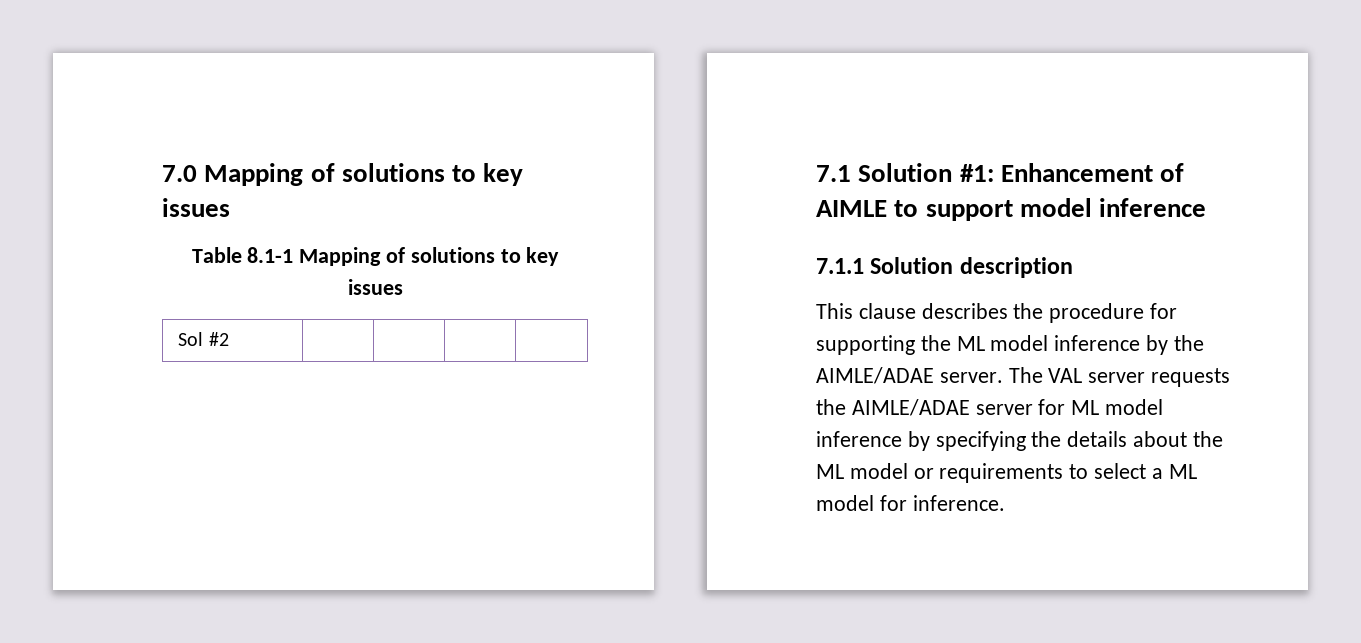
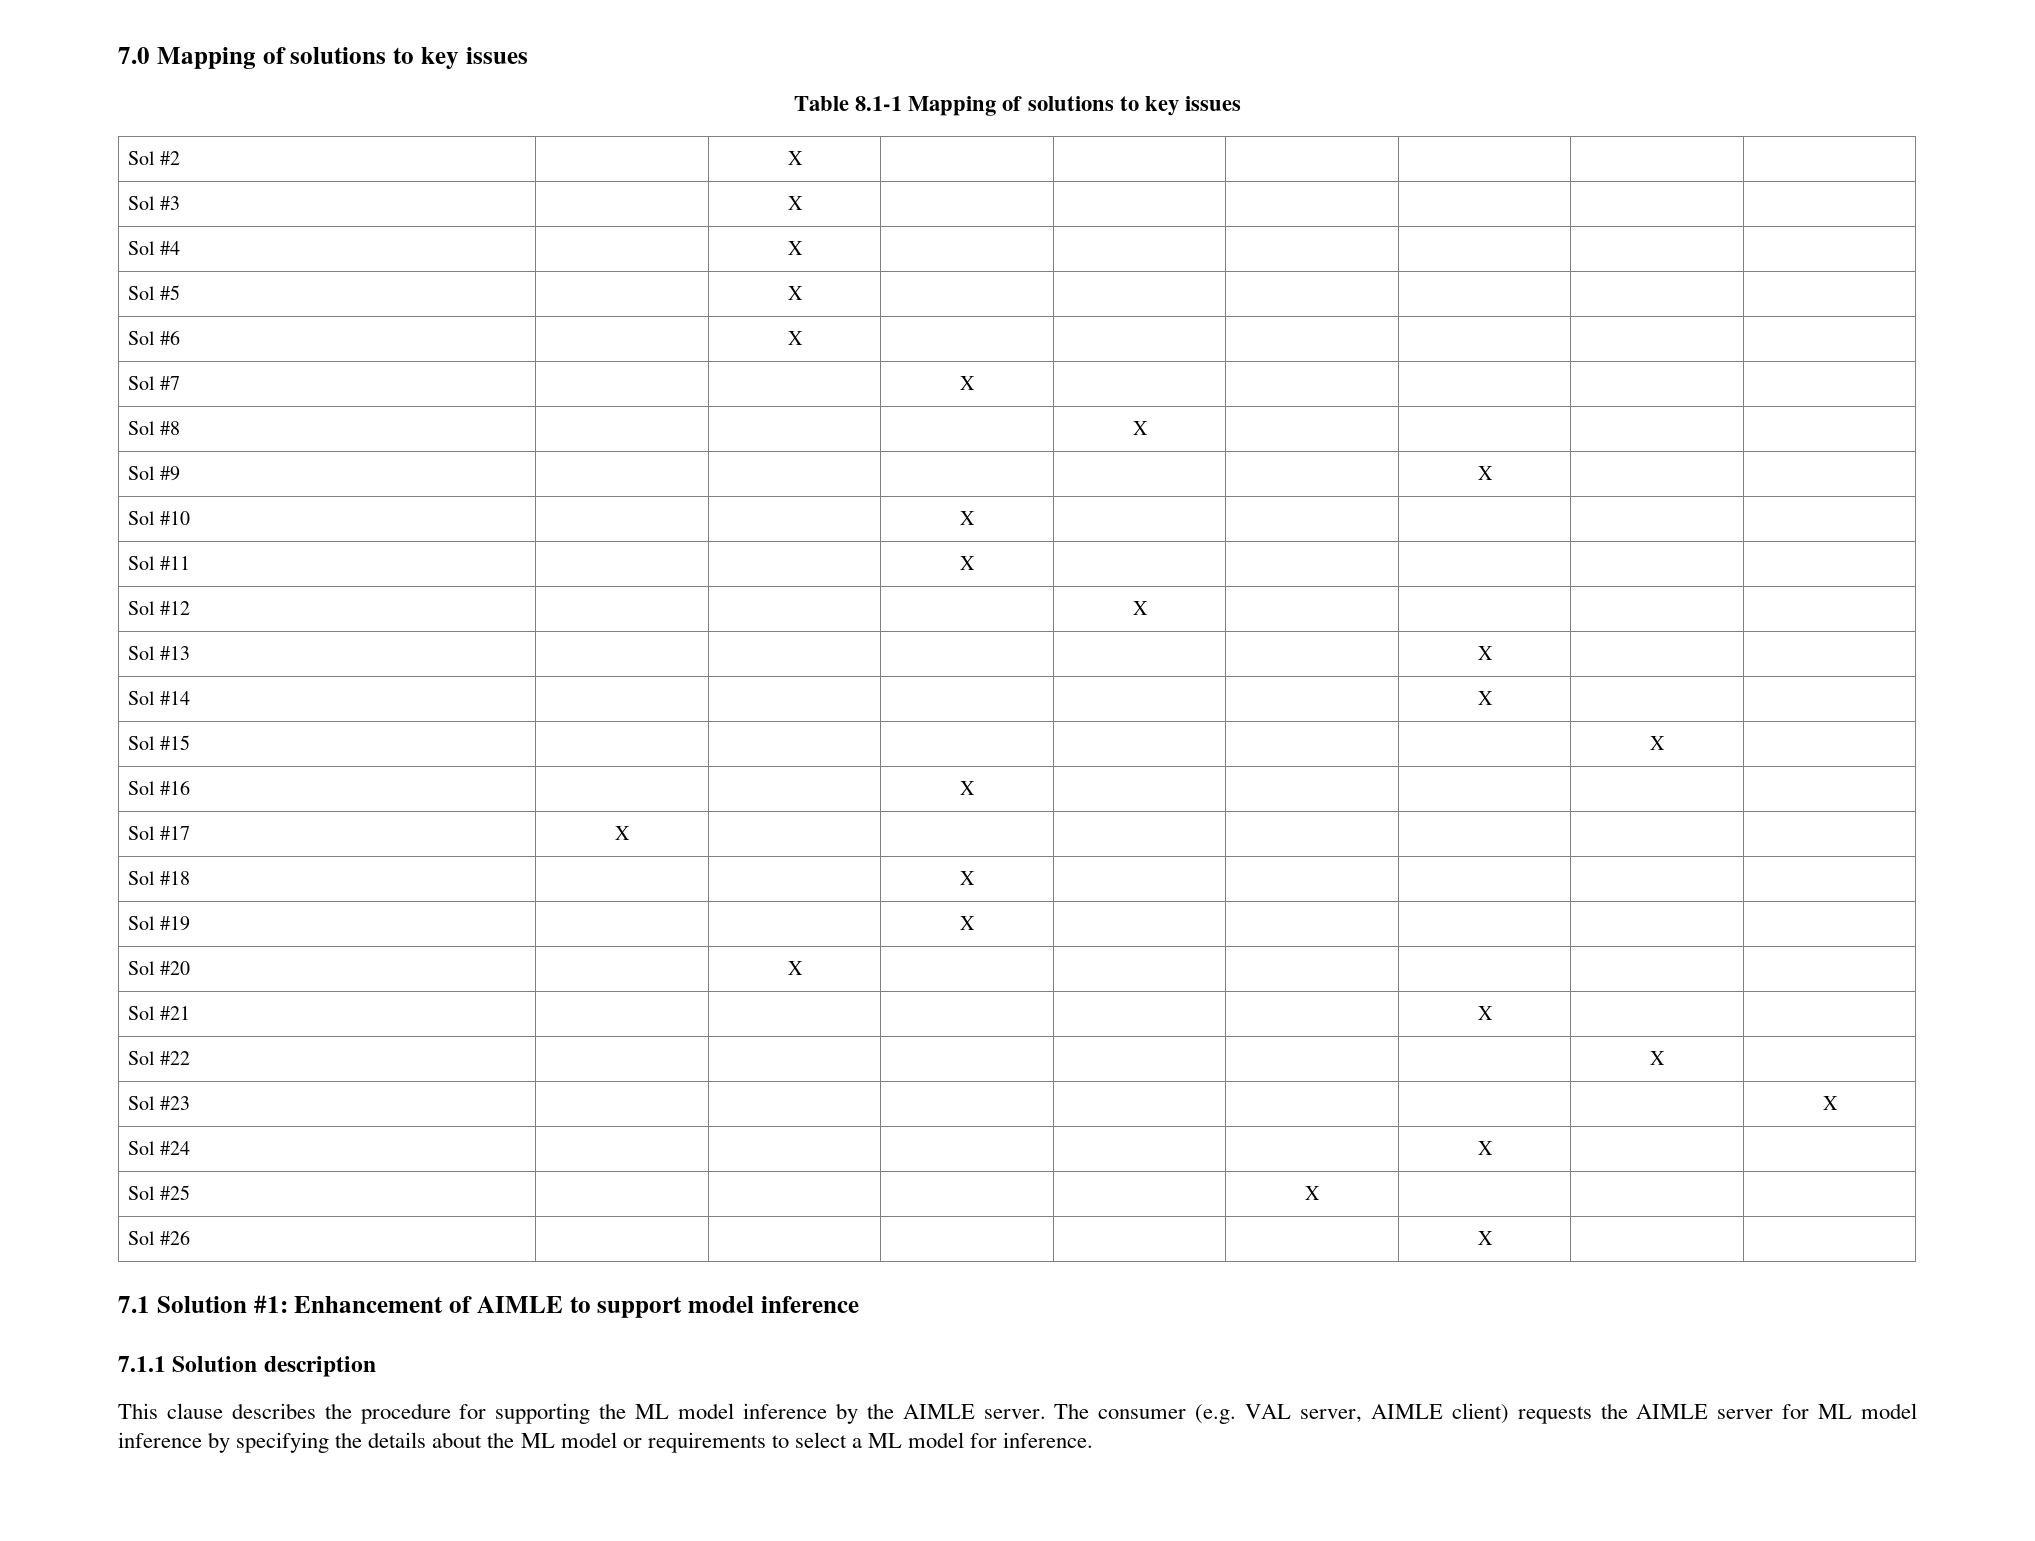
(229, 339) none -> [787,151,803,165] [128,196,181,210] [787,196,803,210] [128,241,181,255] [787,241,803,255] [128,285,181,300] [787,286,803,300] [128,330,181,345] [787,331,803,345] [128,376,181,390] [960,376,975,390] [128,421,181,435] [1132,421,1148,435] [128,466,181,481] [1477,466,1493,480] [128,511,191,525] [960,511,975,525] [128,556,191,570] [960,556,975,570] [128,601,191,615] [1132,601,1148,615] [128,646,191,660] [1477,646,1493,660] [128,691,191,705] [1477,691,1493,705] [128,735,191,750] [1650,736,1665,750] [128,780,191,795] [960,781,975,795] [128,826,191,840] [615,826,630,840] [128,871,191,885] [960,871,975,885] [128,916,191,931] [960,916,975,930] [128,961,191,975] [787,961,803,975] [128,1006,191,1020] [1477,1006,1493,1020] [128,1051,191,1065] [1650,1051,1665,1065] [128,1096,191,1110] [1822,1096,1838,1110] [128,1141,191,1155] [1477,1141,1493,1155] [128,1185,191,1200] [1305,1186,1320,1200] [128,1230,191,1245] [1477,1231,1493,1245] X | | | | | | // Sol #3 | | X | | | | | | // Sol #4 | | X | | | | | | // Sol #5 | | X | | | | | | // Sol #6 | | X | | | | | | // Sol #7 | | | X | | | | | // Sol #8 | | | | X | | | | // Sol #9 | | | | | | X | | // Sol #10 | | | X | | | | | // Sol #11 | | | X | | | | | // Sol #12 | | | | X | | | | // Sol #13 | | | | | | X | | // Sol #14 | | | | | | X | | // Sol #15 | | | | | | | X | // Sol #16 | | | X | | | | | // Sol #17 | X | | | | | | | // Sol #18 | | | X | | | | | // Sol #19 | | | X | | | | | // Sol #20 | | X | | | | | | // Sol #21 | | | | | | X | | // Sol #22 | | | | | | | X | // Sol #23 | | | | | | | | X // Sol #24 | | | | | | X | | // Sol #25 | | | | | X | | | // Sol #26 | | | | | | X
[816,367,934,384] AIMLE/ADAE -> [902,1404,975,1419] AIMLE
[1048,368,1146,383] VAL server -> [1098,1403,1509,1424] consumer (e.g. VAL server, AIMLE client)
[851,399,970,416] AIMLE/ADAE -> [1636,1404,1709,1419] AIMLE

